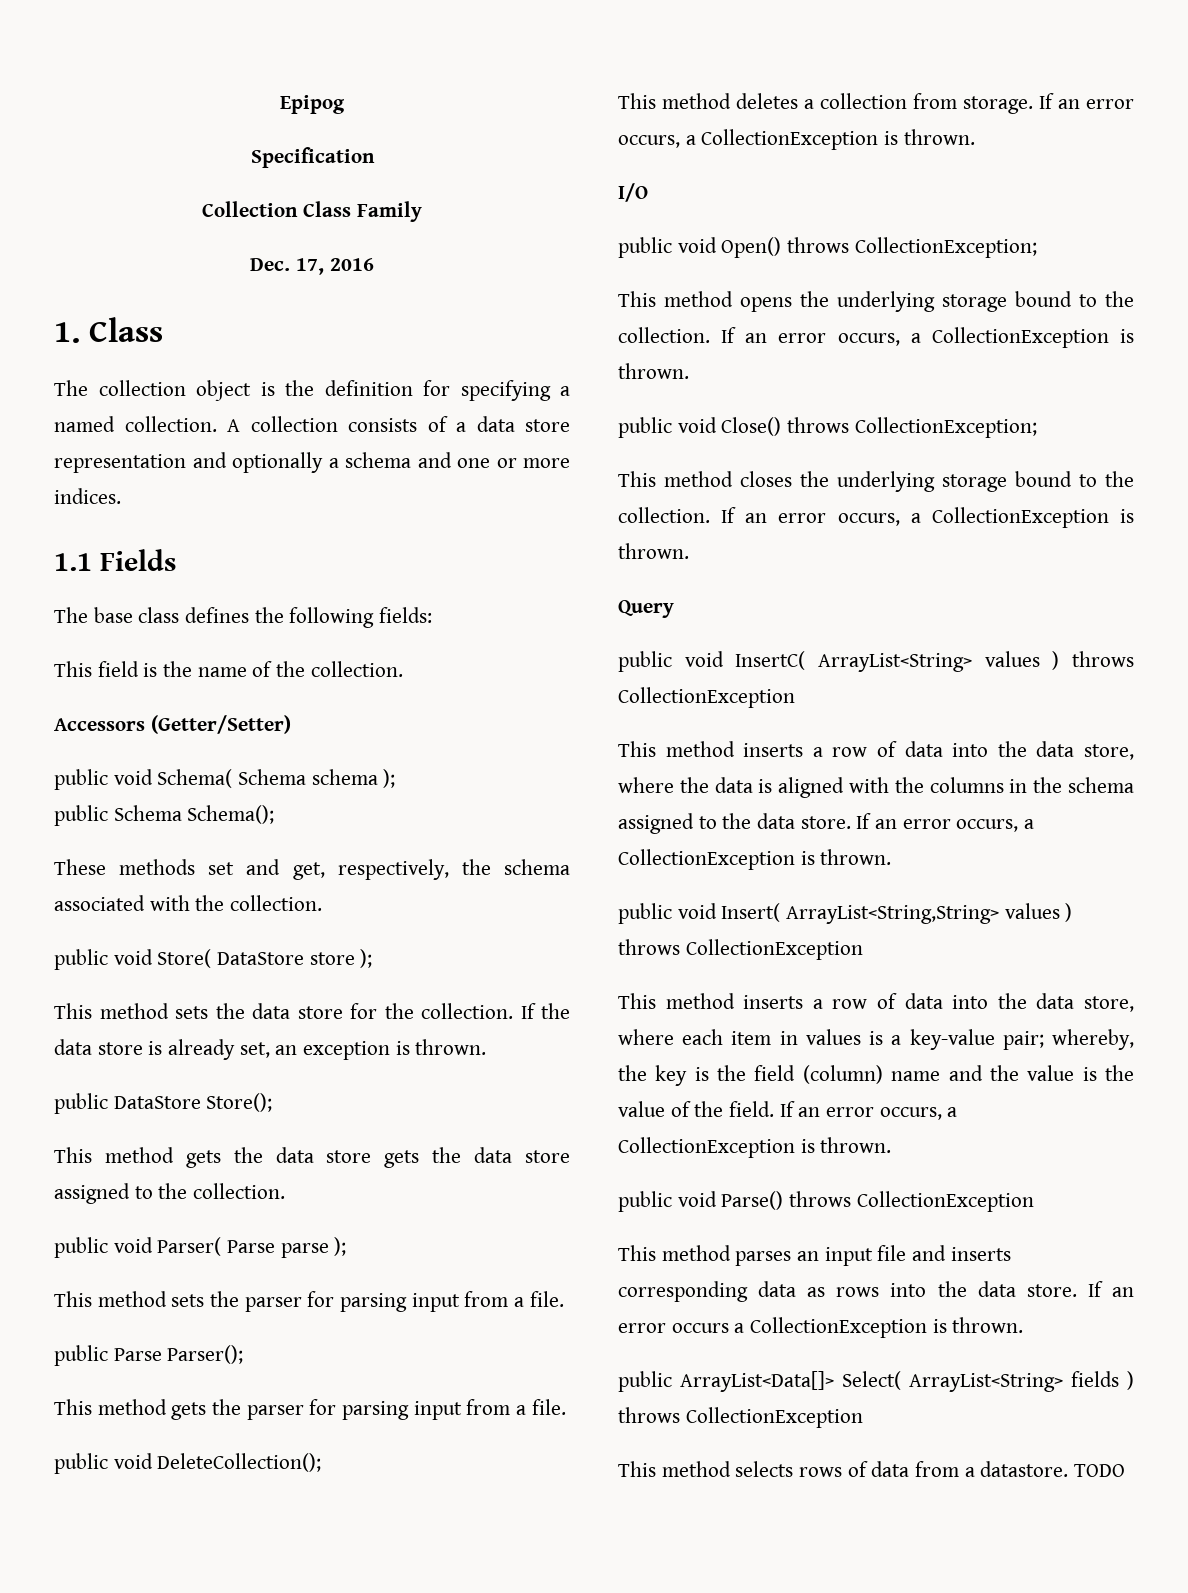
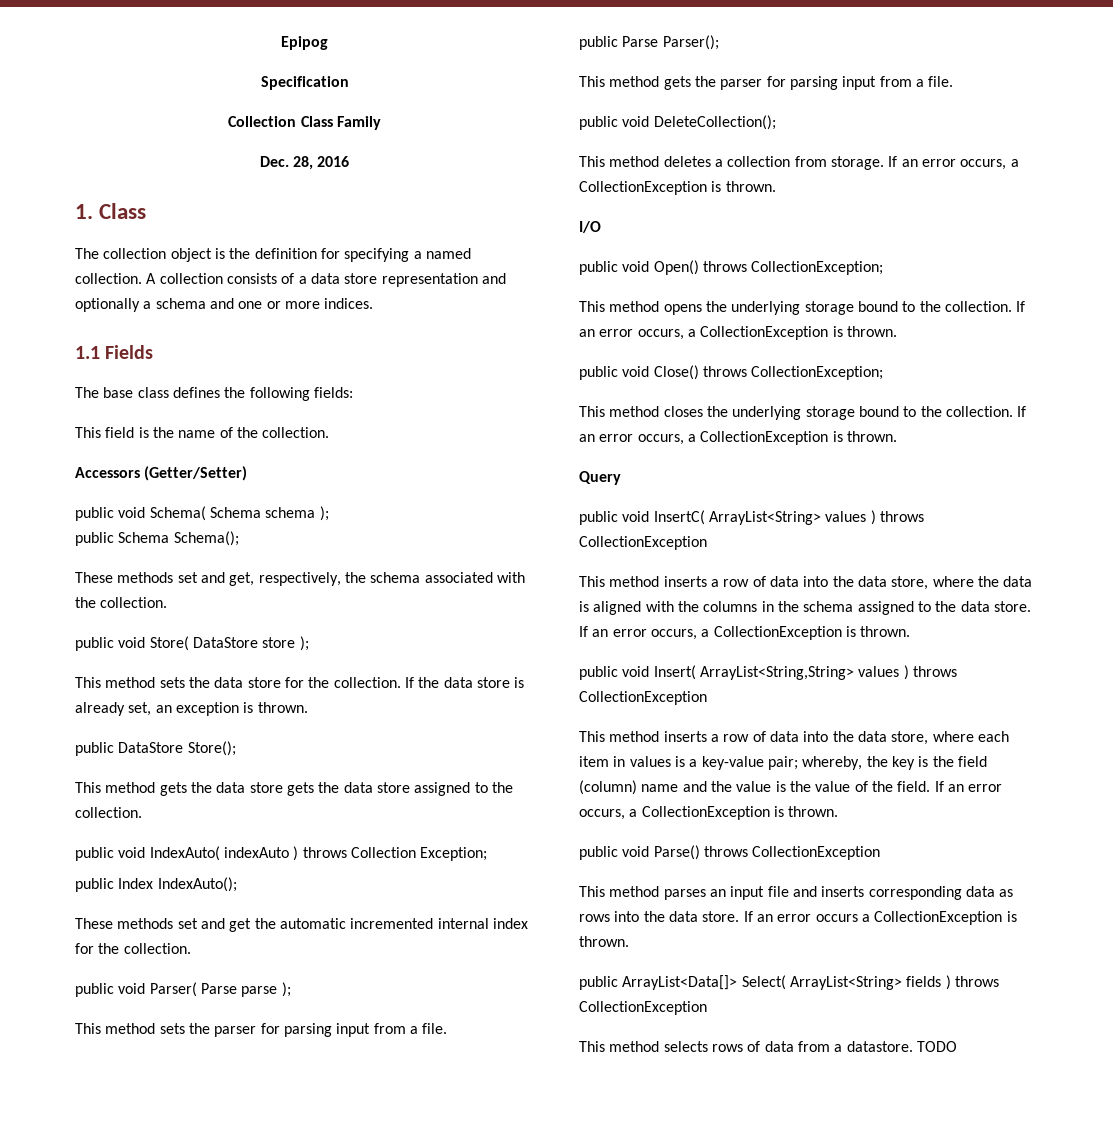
[296,258,324,275] 17, -> [293,156,313,170] 28,
(286, 1191) none -> [75,846,488,861] [75,877,237,892] [75,918,528,932] [75,943,191,954] // public void IndexAuto( indexAuto ) throws Collection Exception; // public Index IndexAuto(); // These methods set and get the automatic incremented internal index for the collection.

